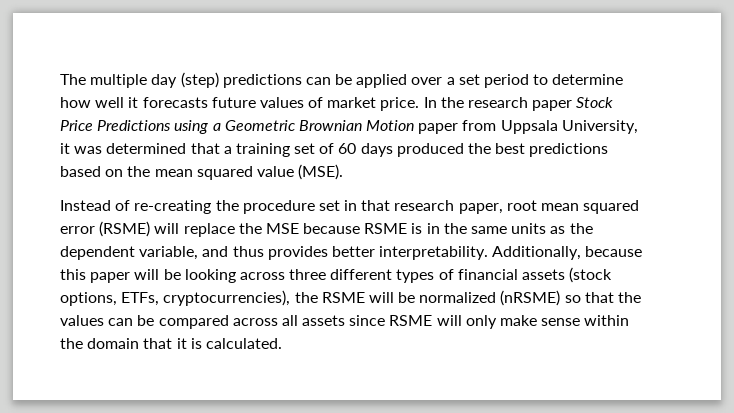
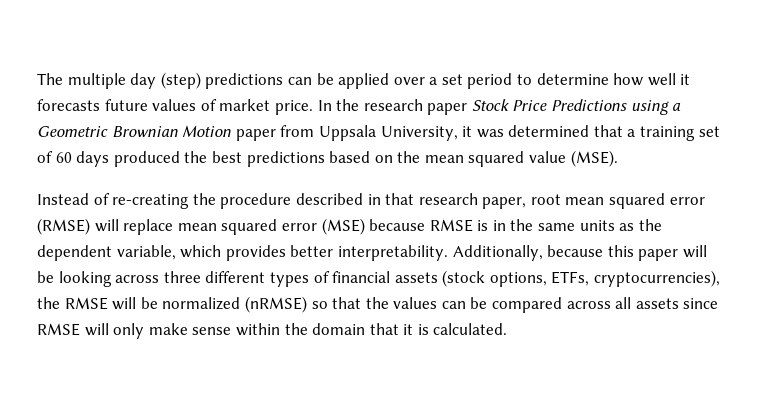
[318,200,340,211] set -> [295,193,363,205] described
[99,221,151,237] (RSME) -> [37,218,90,235] (RMSE)
[238,223,408,234] the MSE because RSME -> [177,218,473,235] mean squared error (MSE) because RMSE
[202,246,264,257] and thus -> [180,245,222,258] which
[321,292,365,303] RSME -> [64,297,108,310] RMSE
[500,290,561,306] (nRSME) -> [244,296,307,313] (nRMSE)
[389,315,433,326] RSME -> [37,323,80,336] RMSE

